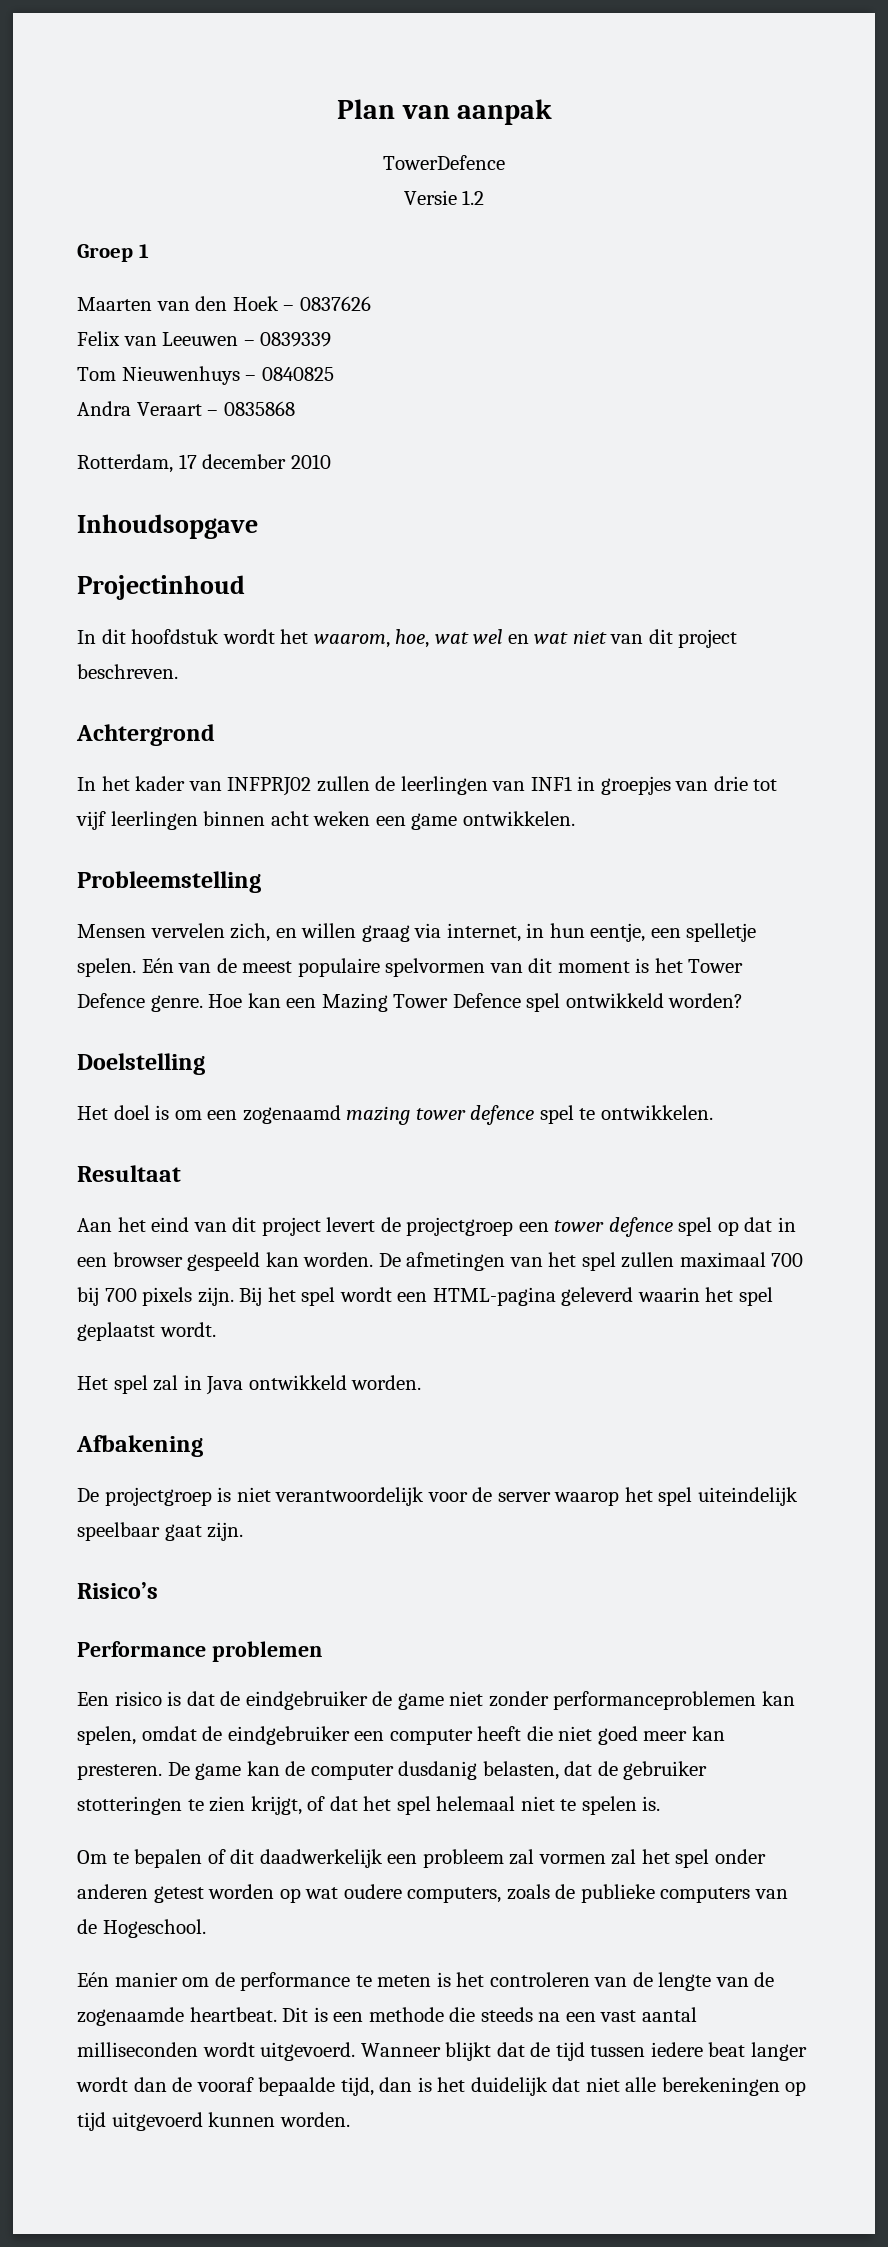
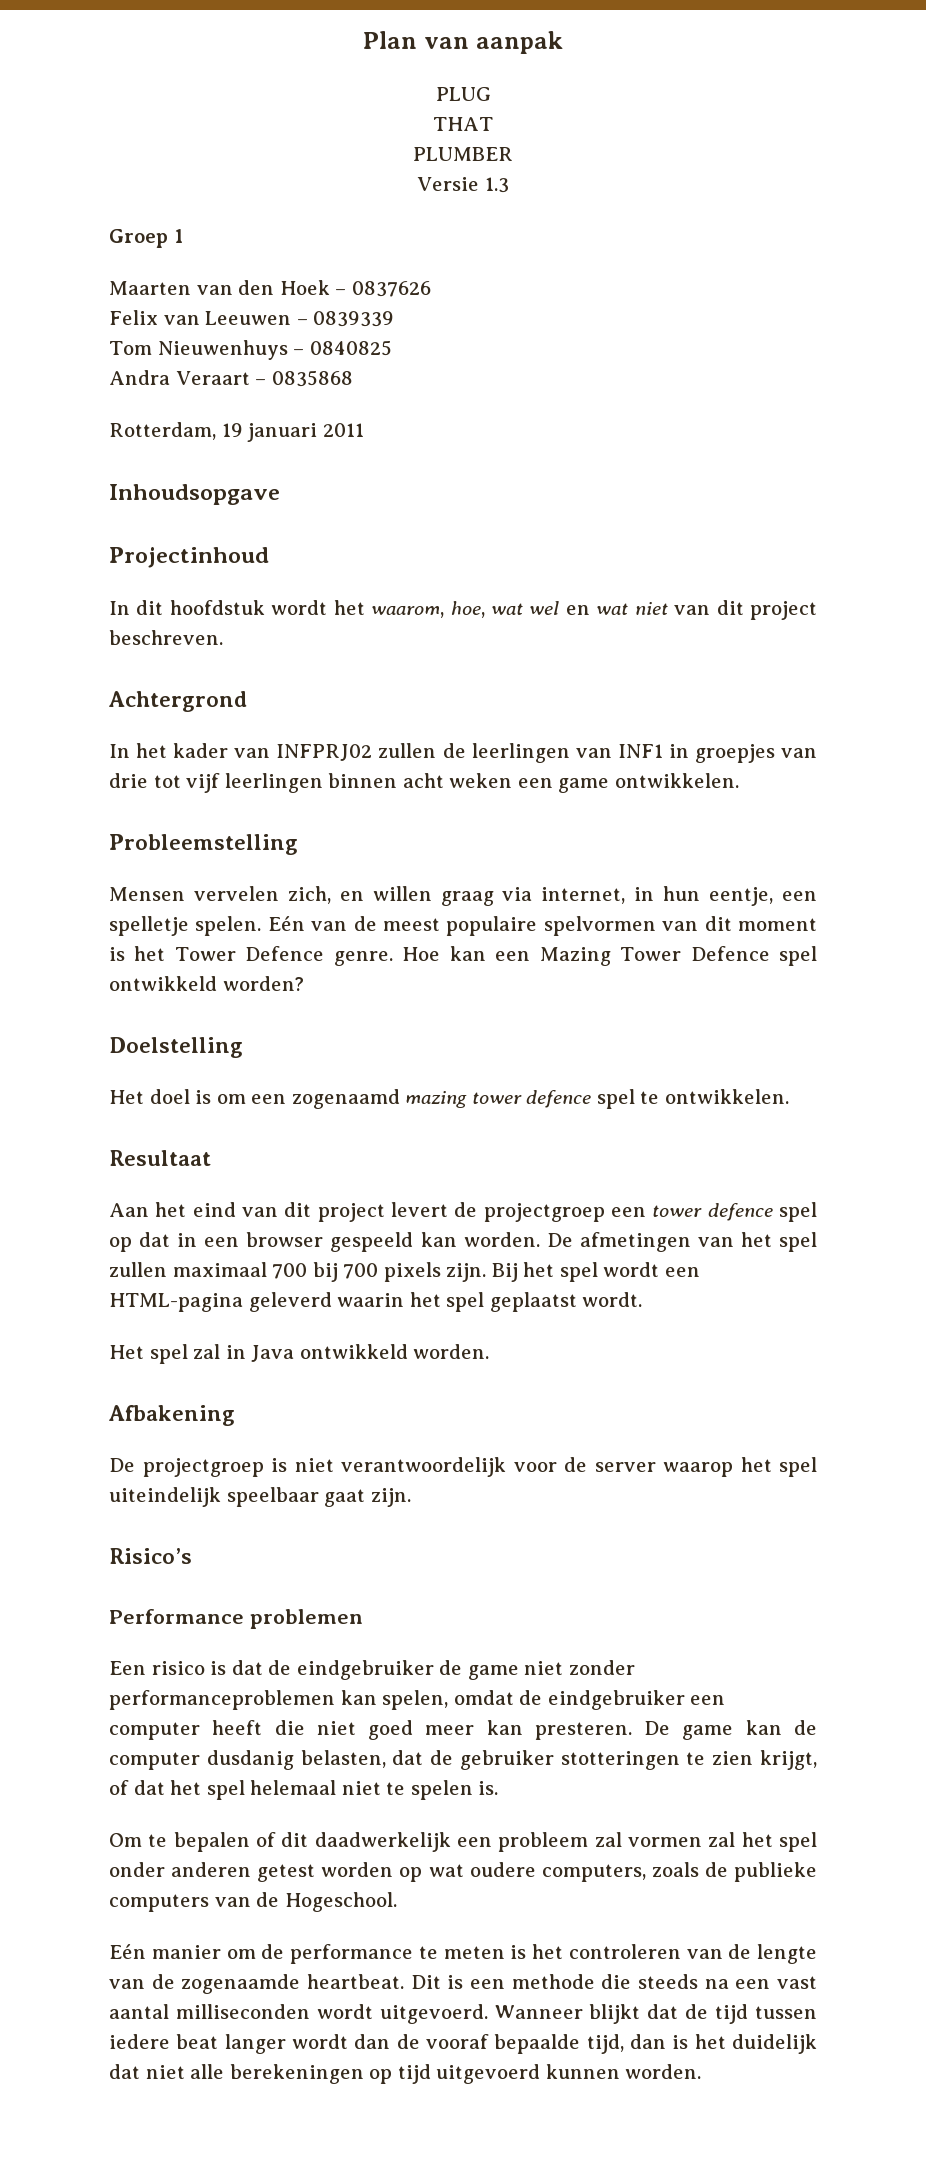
[383,155,505,170] TowerDefence -> [435,87,491,101] [433,117,494,131] [413,147,513,161] PLUG // THAT // PLUMBER
[462,190,485,205] 1.2 -> [484,177,509,193] 1.3
[178,454,331,469] 17 december 2010 -> [221,423,364,442] 19 januari 2011

